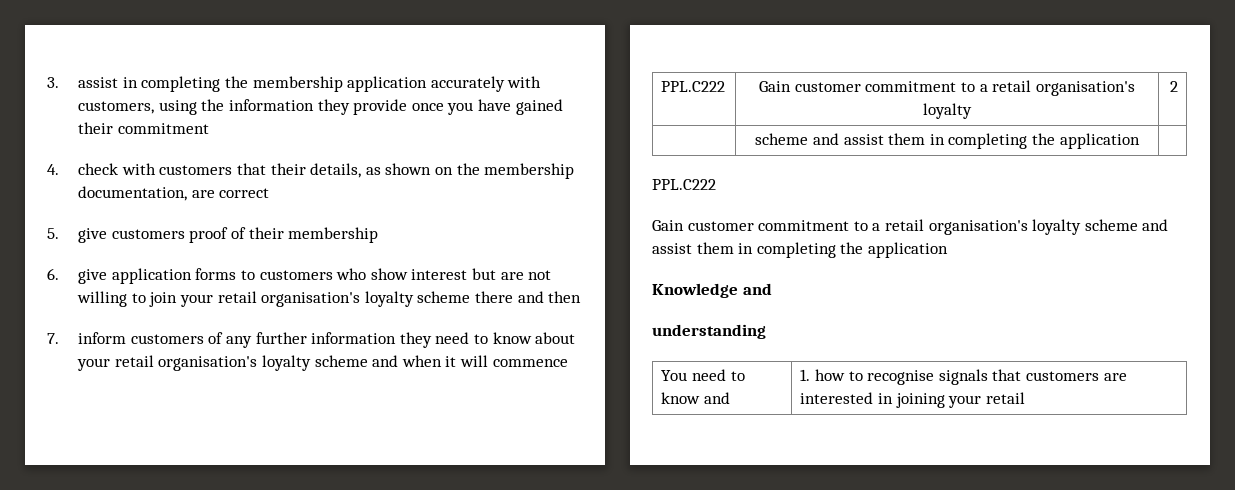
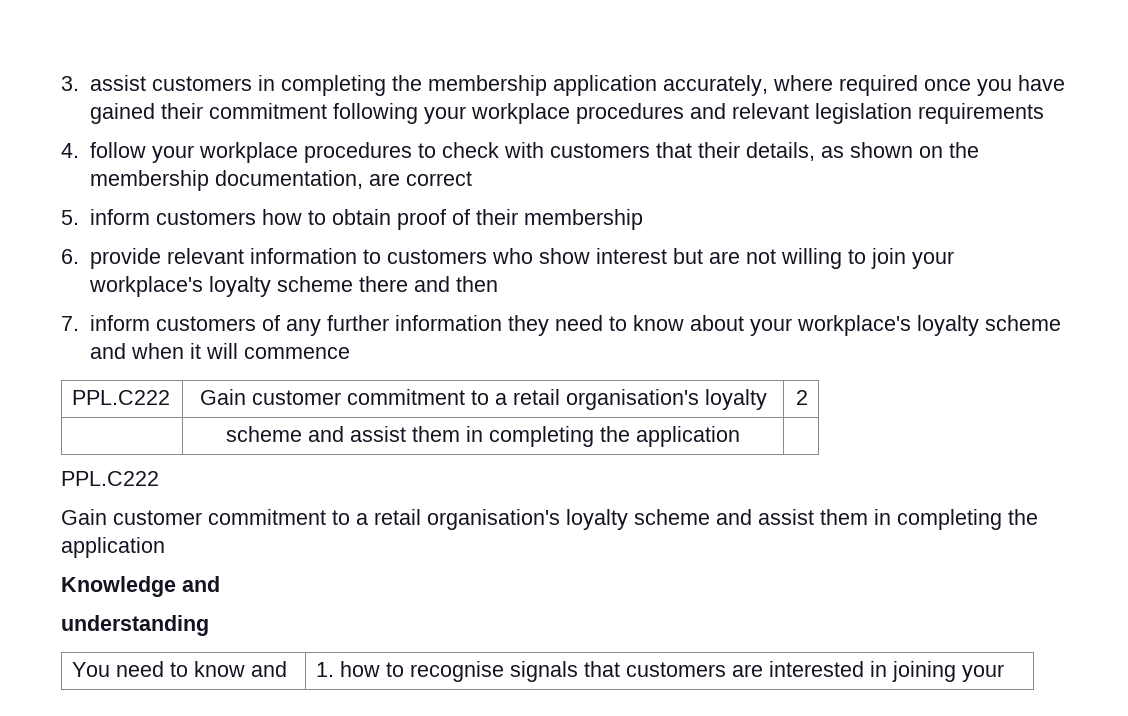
(119, 82) none -> [151,76,252,91] customers
[430,76,542,92] [78,99,408,115] accurately with customers, using the information they provide -> [662,75,918,96] accurately, where required
[47,164,59,175] // 4. -> [332,103,1044,124] [61,142,436,163] following your workplace procedures and relevant legislation requirements // 4. follow your workplace procedures to
[78,228,185,243] give customers -> [89,209,391,225] inform customers how to obtain
[78,268,237,284] give application forms -> [89,248,357,269] provide relevant information
[217,291,361,307] retail organisation's -> [88,276,203,297] workplace's
[114,355,258,371] retail organisation's -> [796,315,911,336] workplace's
[985,392,1025,404] retail -> (1005, 673) none

